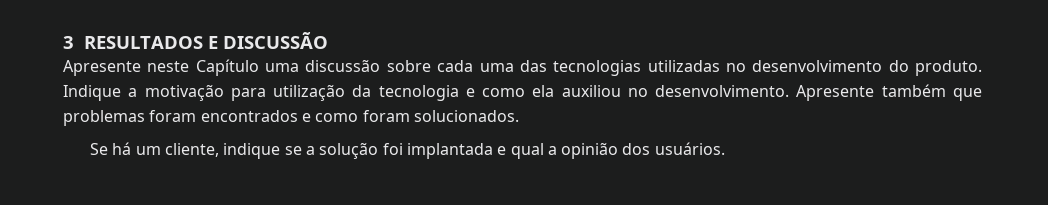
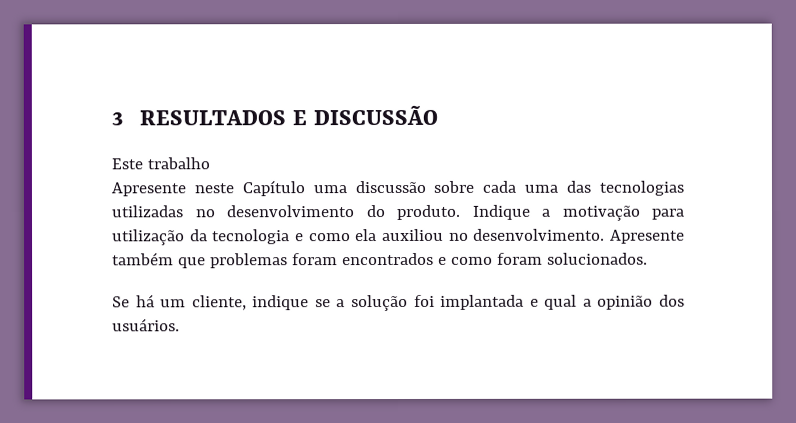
(328, 40) none -> [111,157,210,170] // Este trabalho

